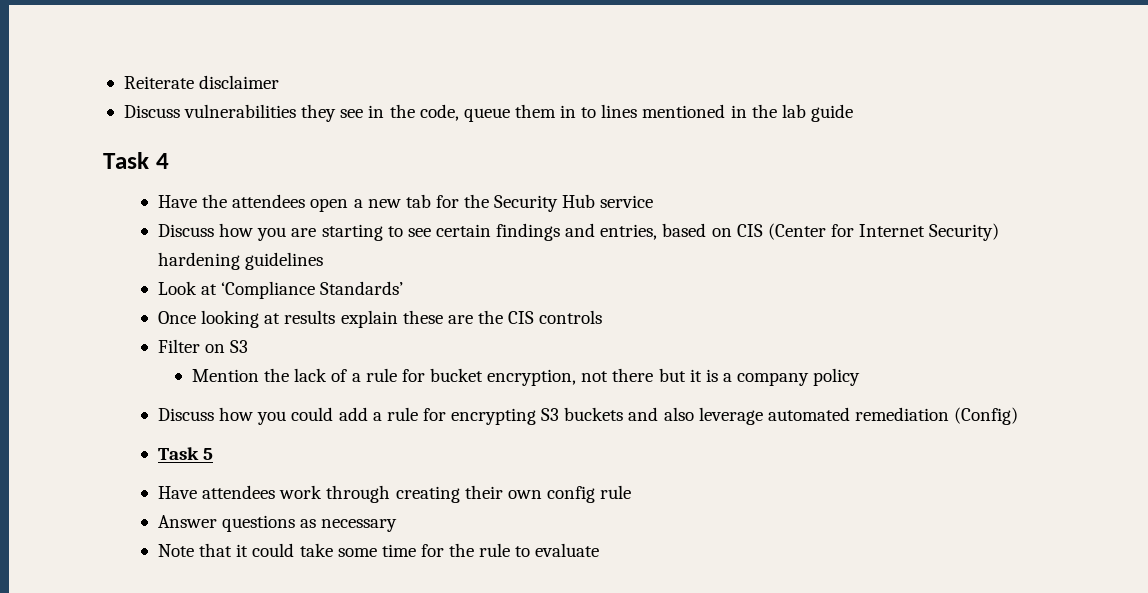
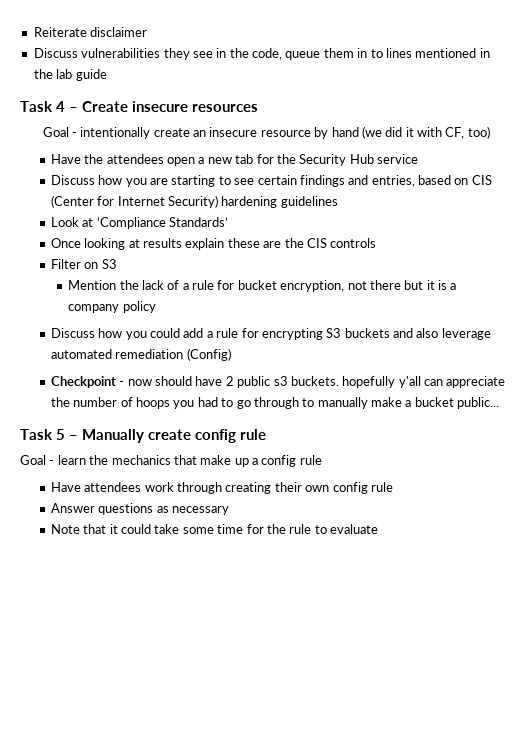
(169, 161) none -> [69,101,258,112] [42,126,490,139] – Create insecure resources // Goal - intentionally create an insecure resource by hand (we did it with CF, too)
[157,447,214,460] Task 5 -> [50,376,506,388] [50,397,500,409] [20,429,266,443] [20,455,322,467] Checkpoint - now should have 2 public s3 buckets. hopefully y'all can appreciate the number of hoops you had to go through to manually make a bucket public... // Task 5 – Manually create config rule // Goal - learn the mechanics that make up a config rule

